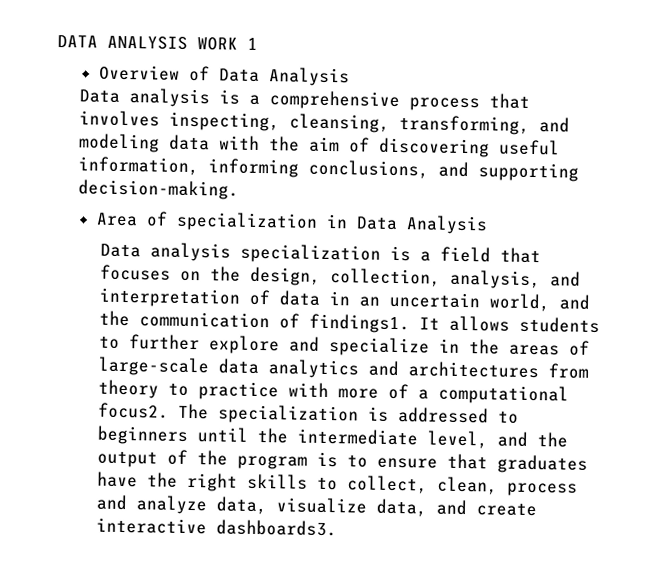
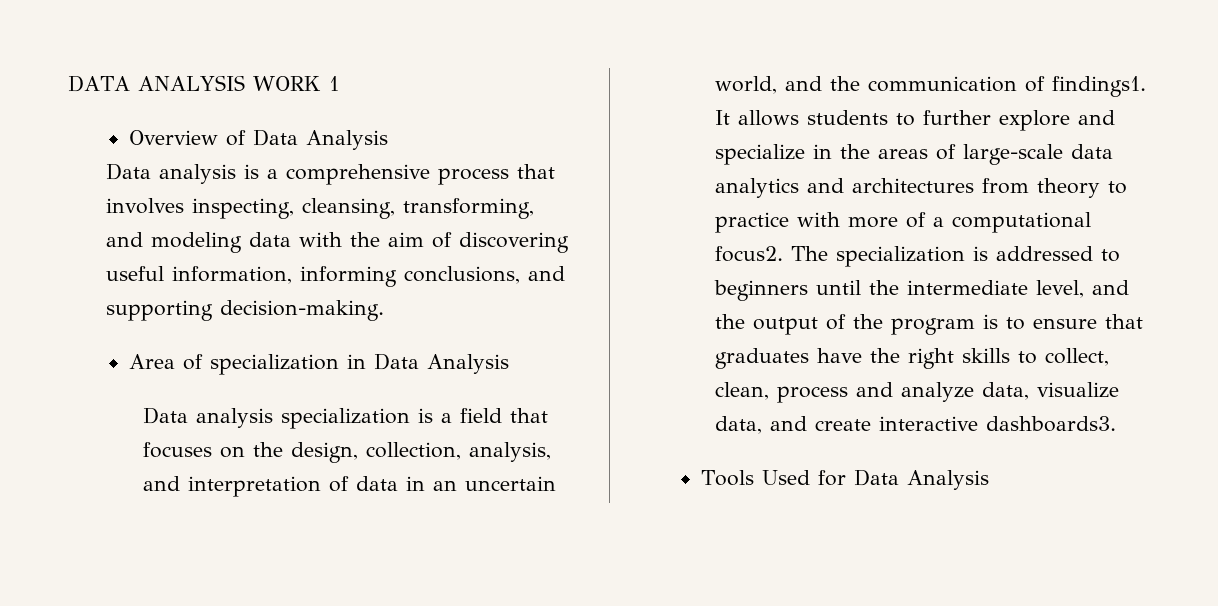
(337, 528) none -> [701,469,990,490] // Tools Used for Data Analysis

